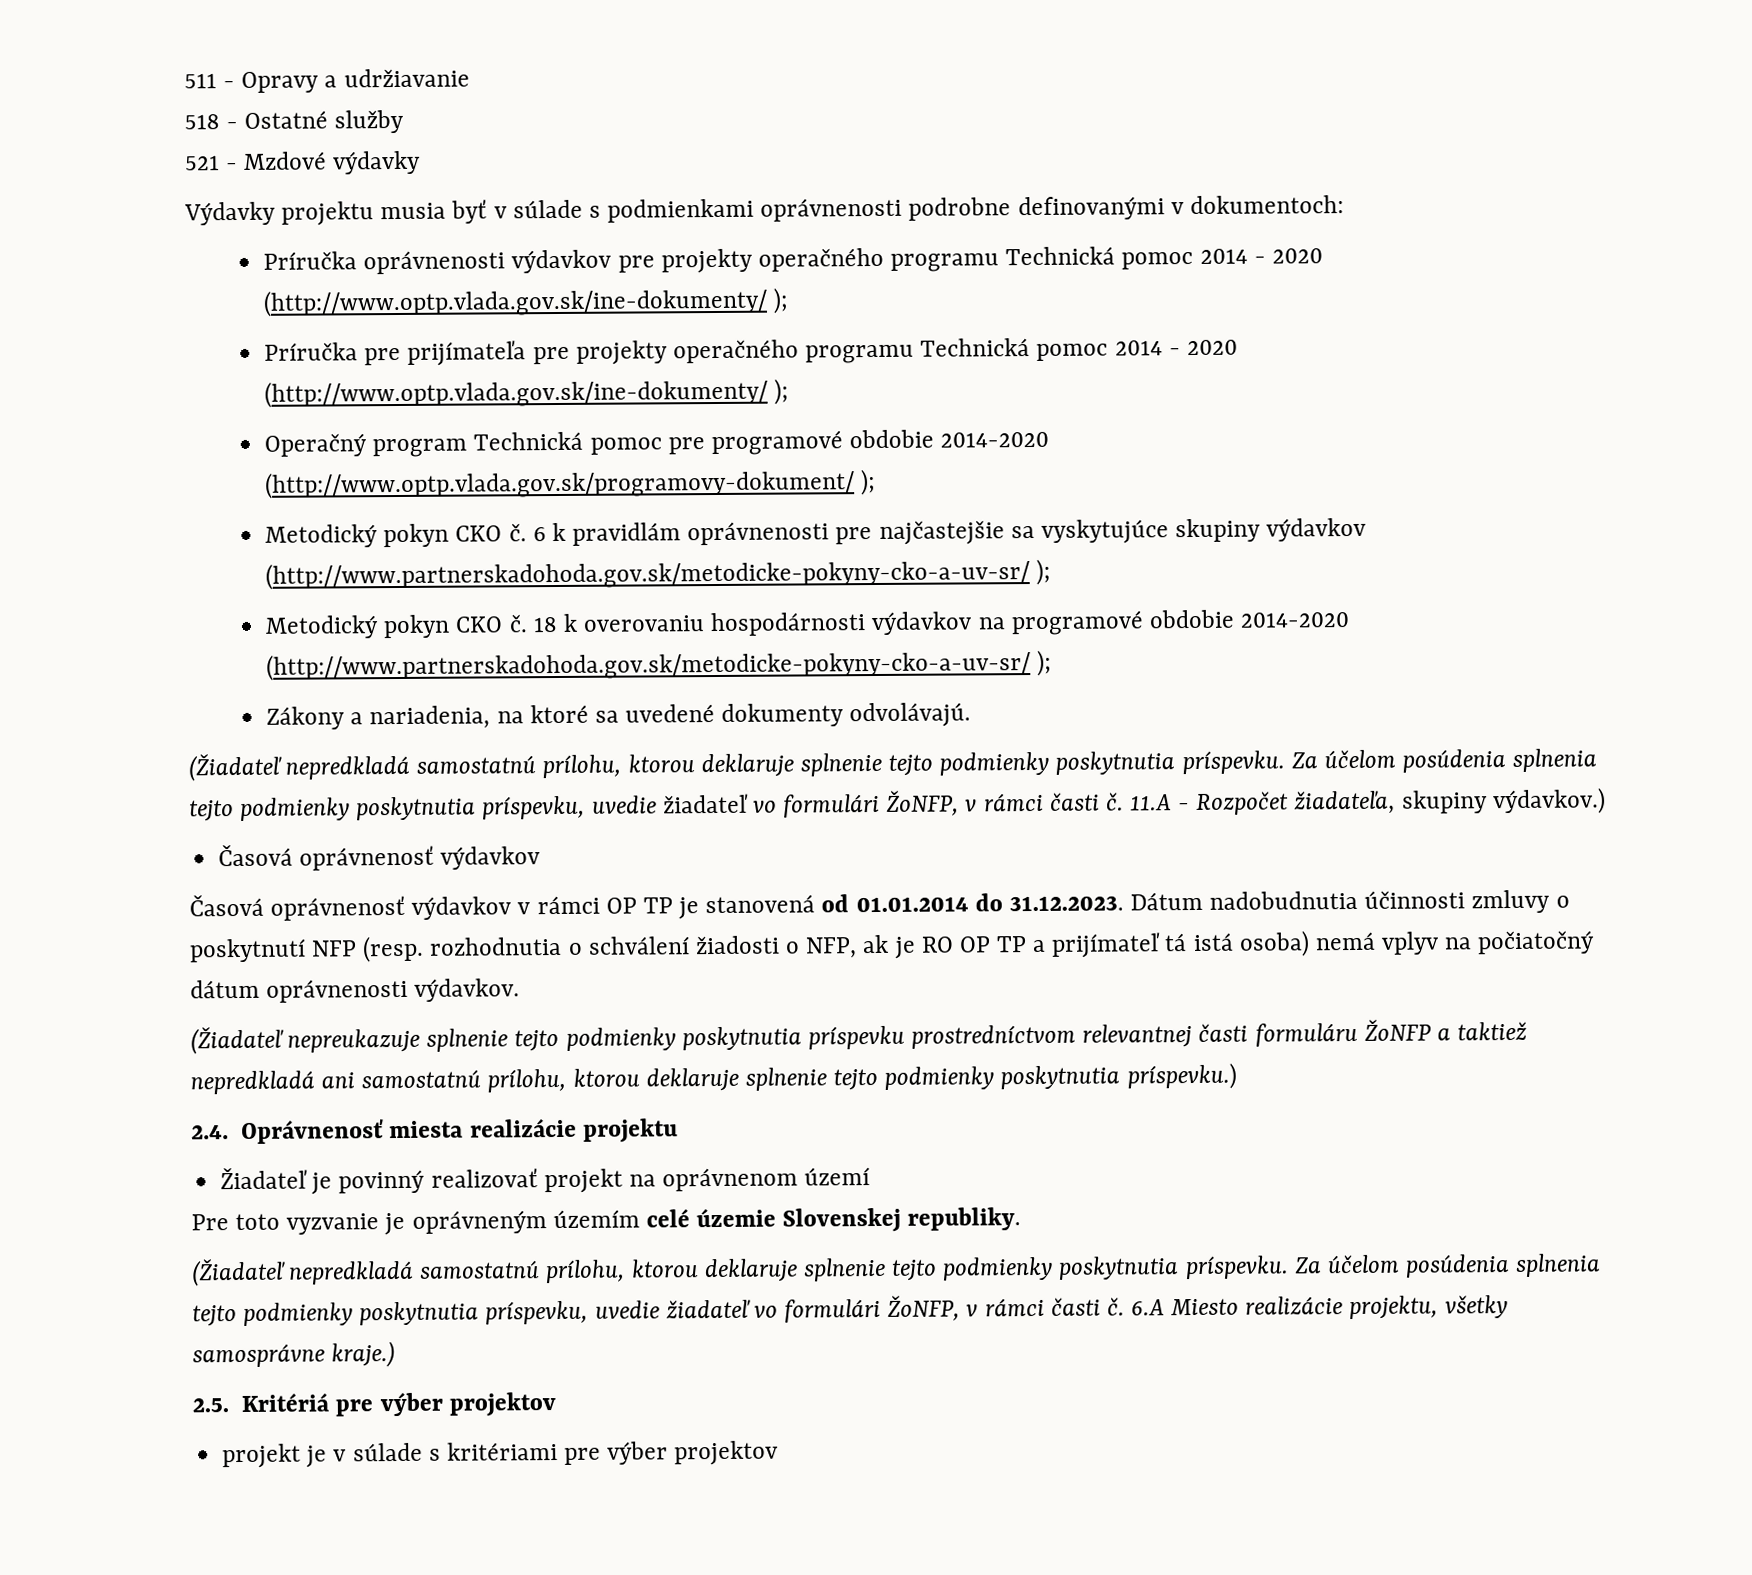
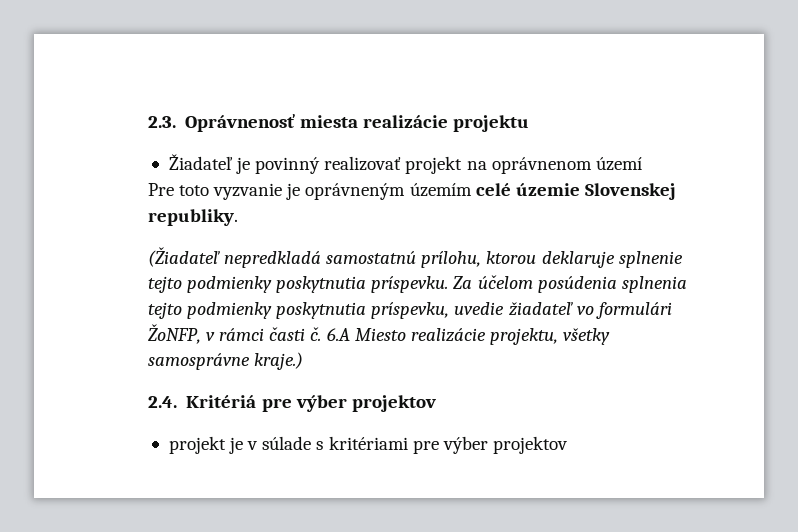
[183,68,470,93] [183,109,405,134] [184,150,422,175] [183,195,1344,226] [263,246,1323,275] [263,287,790,317] [264,338,1238,366] [264,378,790,408] [264,429,1050,458] [265,468,877,499] [265,517,1367,548] [265,558,1052,590] [265,609,1350,639] [266,649,1053,681] [266,702,972,730] [187,748,1598,782] [188,787,1606,822] [218,843,541,871] [188,889,1570,921] [188,930,1596,963] [189,978,521,1003] [189,1019,1527,1055] [189,1062,1237,1095] [190,1125,229,1140] 511 - Opravy a udržiavanie // 518 - Ostatné služby // 521 - Mzdové výdavky // Výdavky projektu musia byť v súlade s podmienkami oprávnenosti podrobne definovanými v dokumentoch: // Príručka oprávnenosti výdavkov pre projekty operačného programu Technická pomoc 2014 - 2020 (http://www.optp.vlada.gov.sk/ine-dokumenty/ ); // Príručka pre prijímateľa pre projekty operačného programu Technická pomoc 2014 - 2020 (http://www.optp.vlada.gov.sk/ine-dokumenty/ ); // Operačný program Technická pomoc pre programové obdobie 2014-2020 (http://www.optp.vlada.gov.sk/programovy-dokument/ ); // Metodický pokyn CKO č. 6 k pravidlám oprávnenosti pre najčastejšie sa vyskytujúce skupiny výdavkov (http://www.partnerskadohoda.gov.sk/metodicke-pokyny-cko-a-uv-sr/ ); // Metodický pokyn CKO č. 18 k overovaniu hospodárnosti výdavkov na programové obdobie 2014-2020 (http://www.partnerskadohoda.gov.sk/metodicke-pokyny-cko-a-uv-sr/ ); // Zákony a nariadenia, na ktoré sa uvedené dokumenty odvolávajú. // (Žiadateľ nepredkladá samostatnú prílohu, ktorou deklaruje splnenie tejto podmienky poskytnutia príspevku. Za účelom posúdenia splnenia tejto podmienky poskytnutia príspevku, uvedie žiadateľ vo formulári ŽoNFP, v rámci časti č. 11.A - Rozpočet žiadateľa, skupiny výdavkov.) // Časová oprávnenosť výdavkov // Časová oprávnenosť výdavkov v rámci OP TP je stanovená od 01.01.2014 do 31.12.2023. Dátum nadobudnutia účinnosti zmluvy o poskytnutí NFP (resp. rozhodnutia o schválení žiadosti o NFP, ak je RO OP TP a prijímateľ tá istá osoba) nemá vplyv na počiatočný dátum oprávnenosti výdavkov. // (Žiadateľ nepreukazuje splnenie tejto podmienky poskytnutia príspevku prostredníctvom relevantnej časti formuláru ŽoNFP a taktiež nepredkladá ani samostatnú prílohu, ktorou deklaruje splnenie tejto podmienky poskytnutia príspevku.) // 2.4. -> [147,116,176,128] 2.3.
[191,1398,229,1413] 2.5. -> [147,396,177,408] 2.4.

